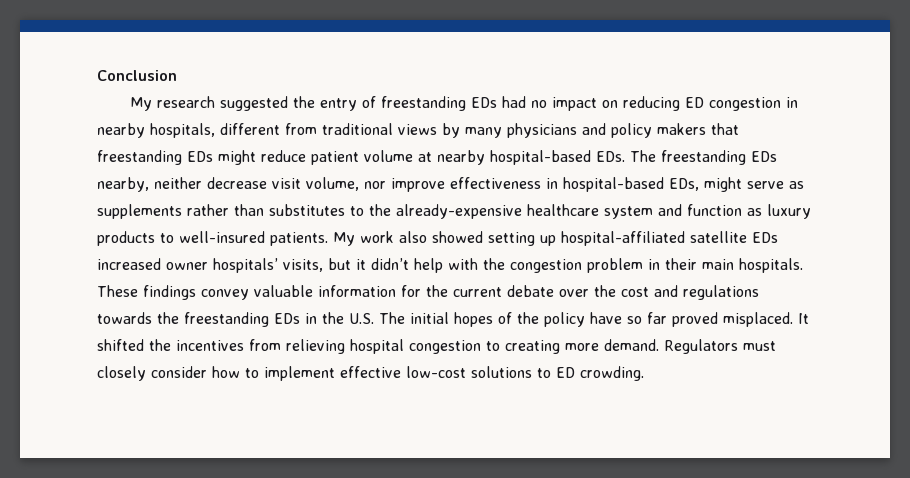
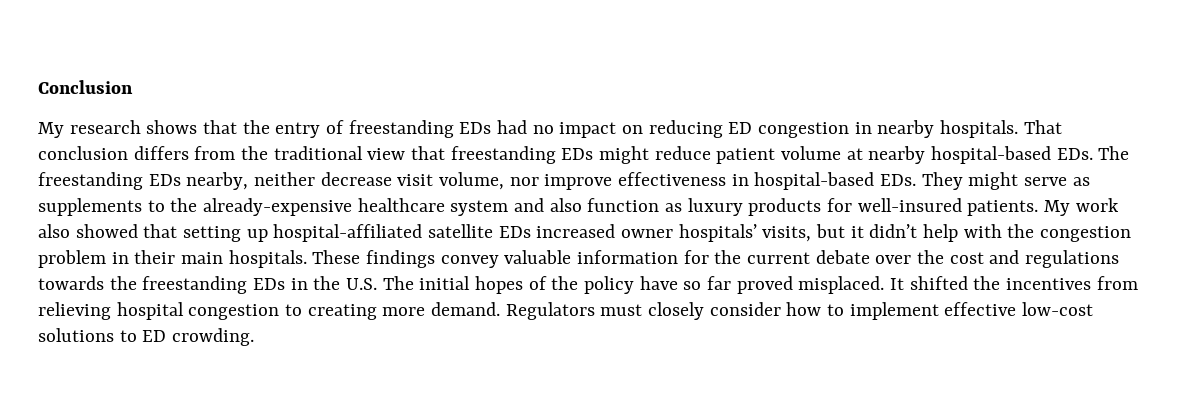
[219,96,288,111] suggested -> [146,120,238,134] shows that
[150,123,706,138] hospitals, different from traditional views by many physicians and policy makers -> [940,120,1062,138] [38,146,406,160] hospitals. That conclusion differs from the traditional view
[669,178,699,191] EDs, -> [880,172,963,190] EDs. They
[187,204,345,216] rather than substitutes -> (142, 207) none
(682, 210) none -> [549,198,582,212] also
[160,233,174,243] to -> [827,198,853,212] for
(483, 237) none -> [143,224,178,238] that

